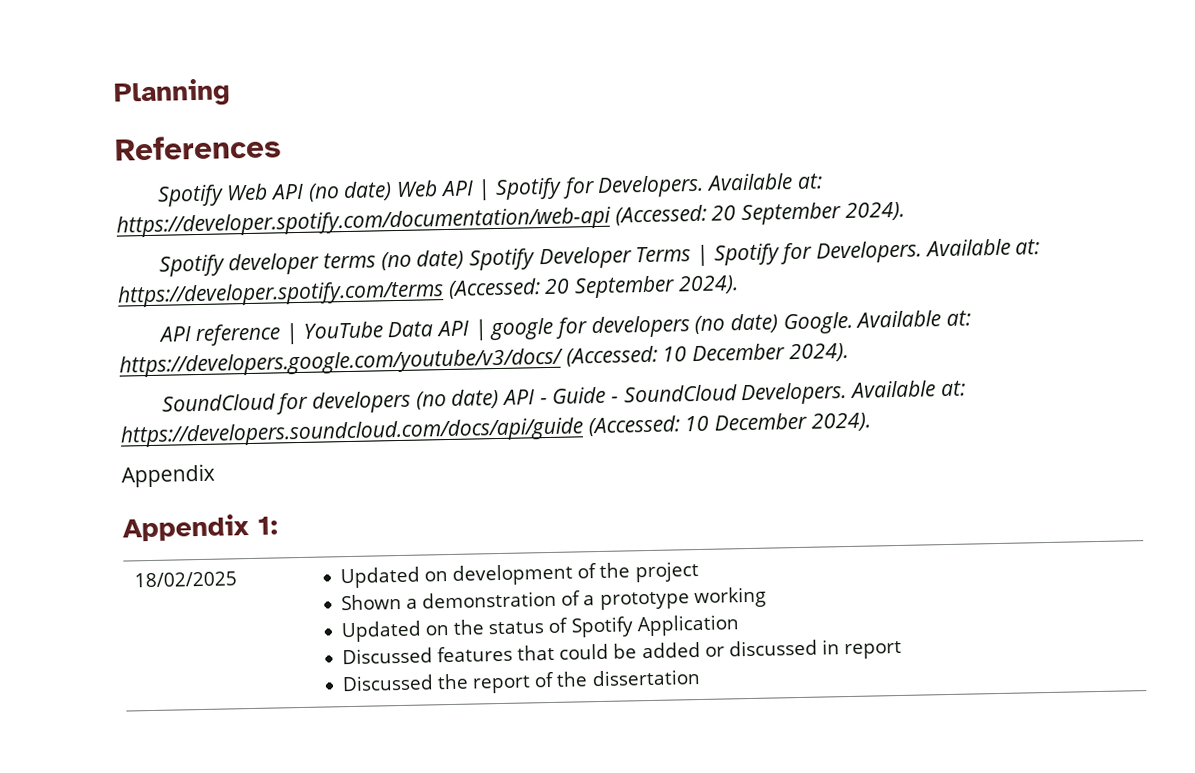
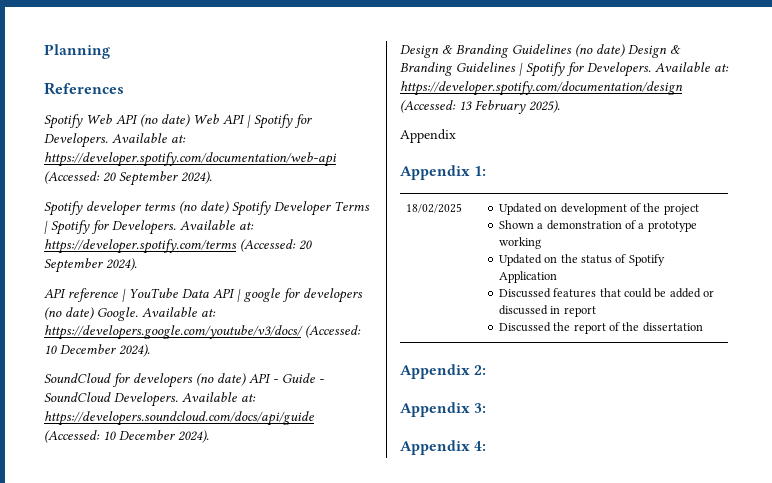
(871, 422) none -> [400,44,681,58] [400,62,729,77] [400,81,683,96] [400,100,560,114] // Design & Branding Guidelines (no date) Design & Branding Guidelines | Spotify for Developers. Available at: https://developer.spotify.com/documentation/design (Accessed: 13 February 2025).
(700, 678) none -> [400,364,487,379] [400,402,487,417] [400,440,487,455] // Appendix 2: // Appendix 3: // Appendix 4:

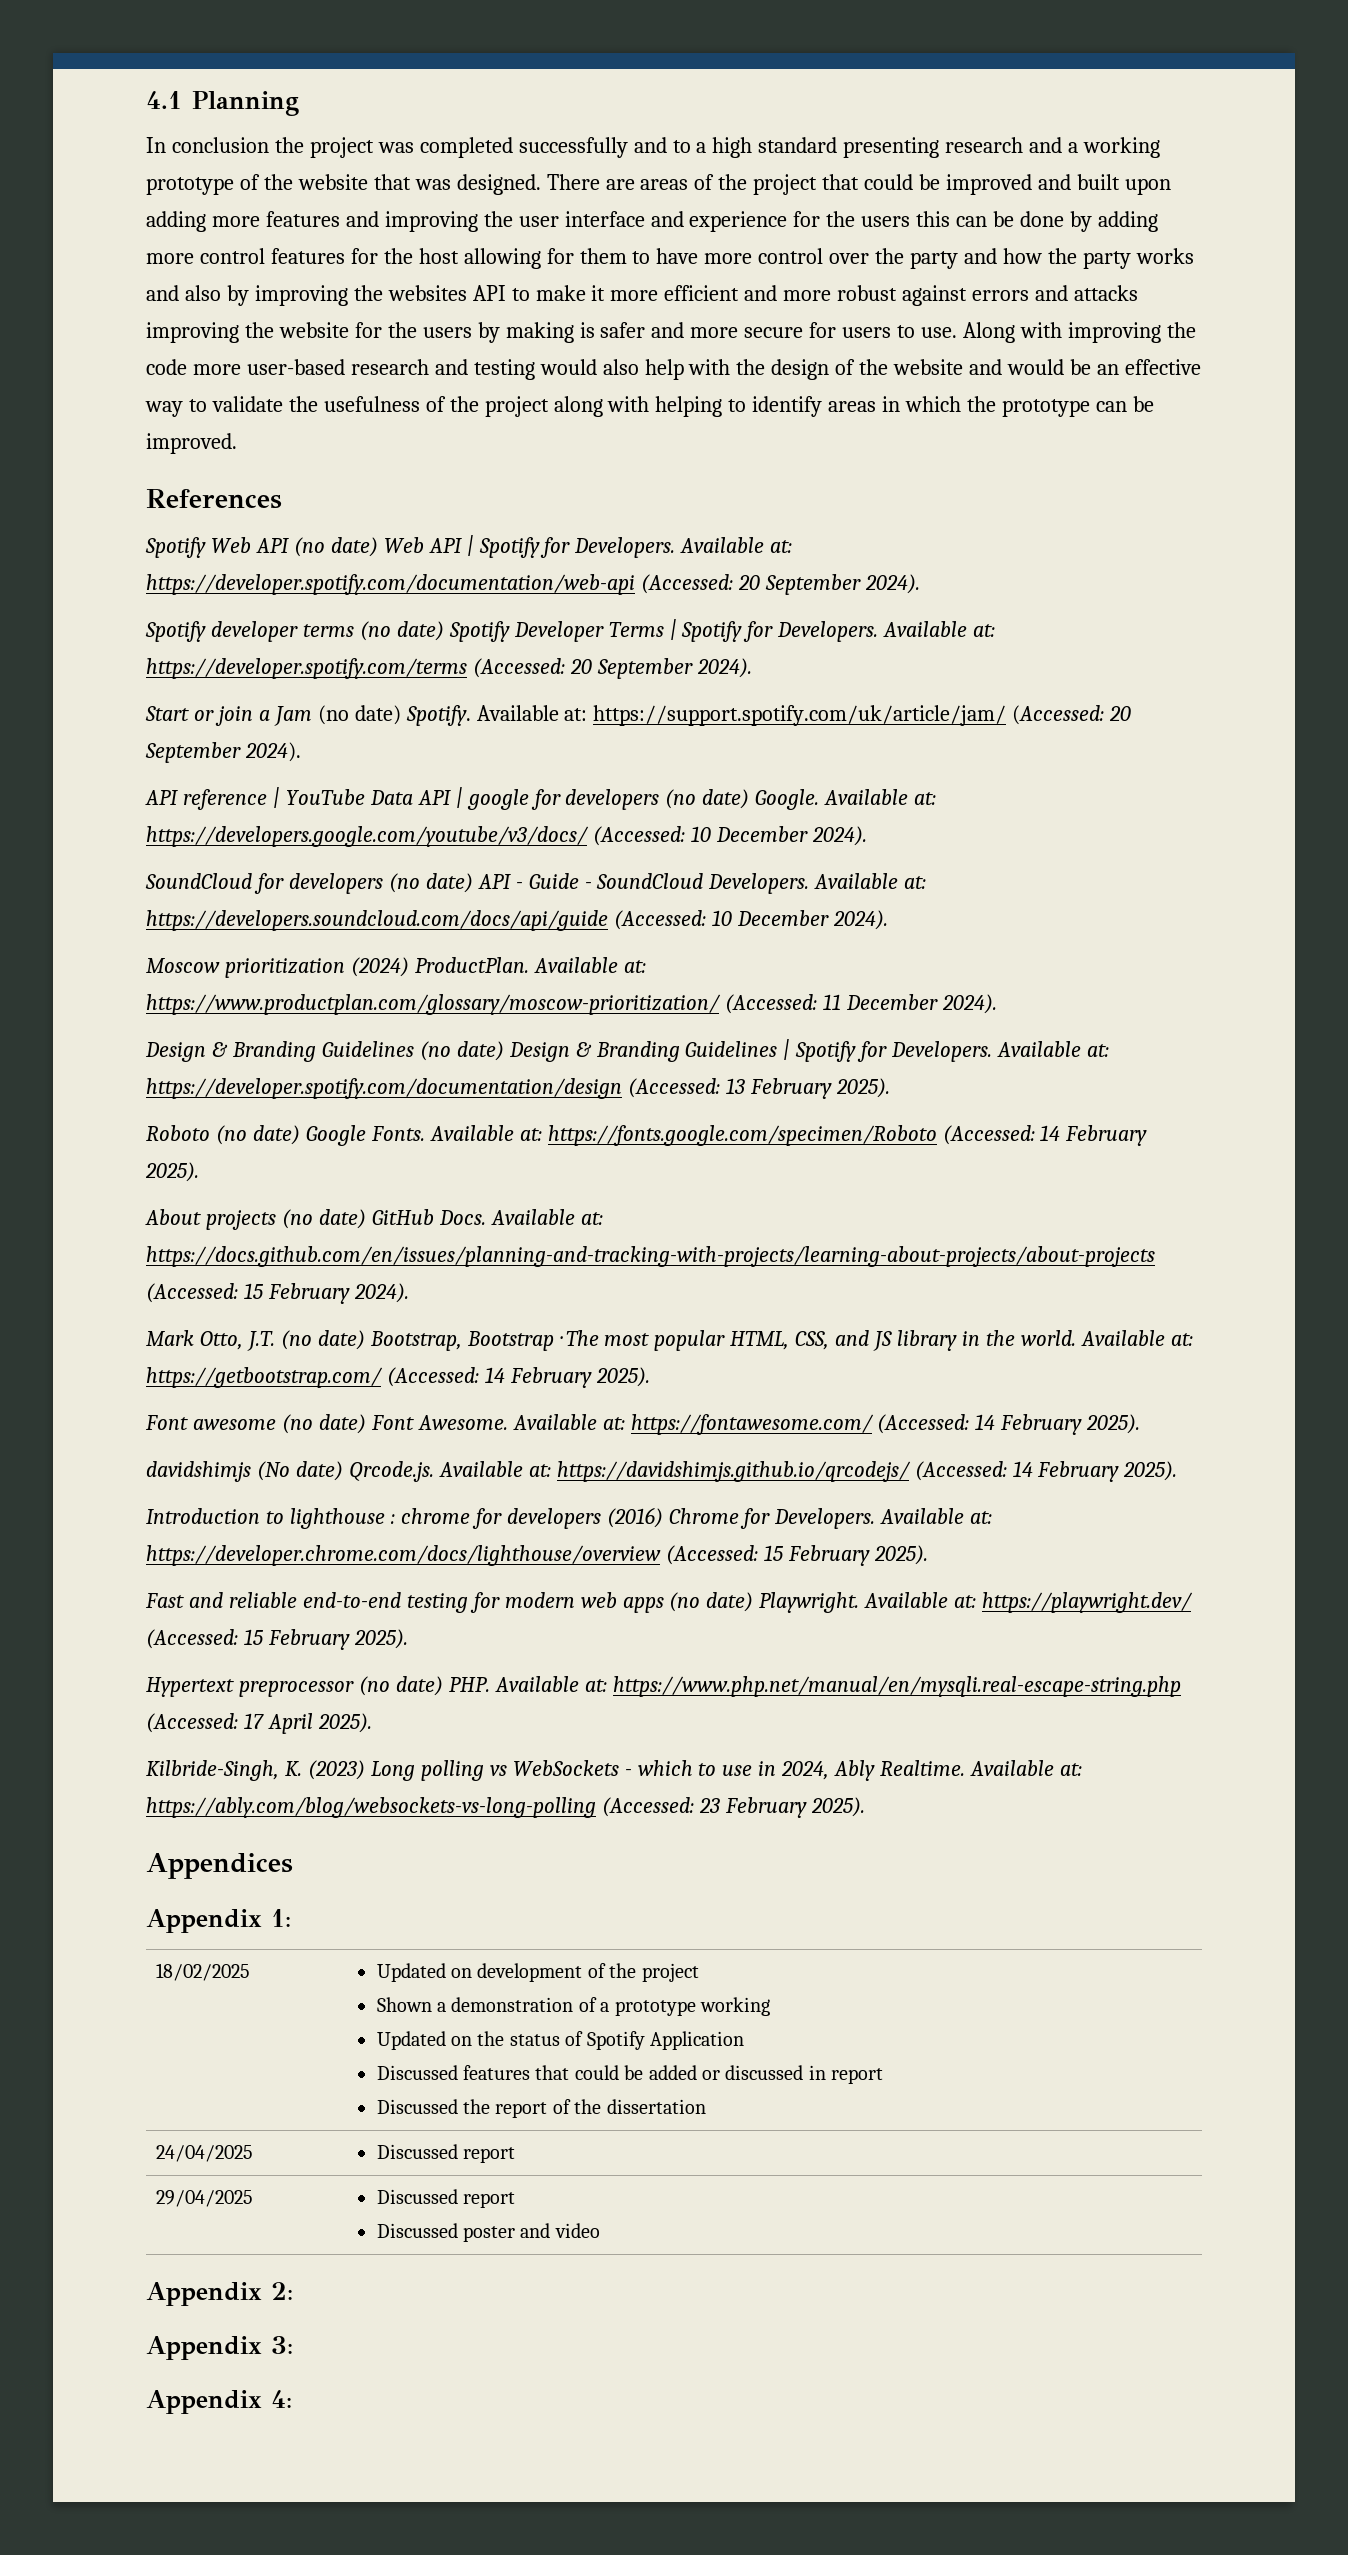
(44, 51) none -> [146,91,182,109] 4.1
(110, 51) none -> [146,137,1161,158] [146,174,1171,195] [146,211,1158,232] [146,248,1194,269] [146,285,1138,306] [146,322,1196,343] [146,359,1201,380] [145,396,1154,417] [146,433,237,454] // In conclusion the project was completed successfully and to a high standard presenting research and a working prototype of the website that was designed. There are areas of the project that could be improved and built upon adding more features and improving the user interface and experience for the users this can be done by adding more control features for the host allowing for them to have more control over the party and how the party works and also by improving the websites API to make it more efficient and more robust against errors and attacks improving the website for the users by making is safer and more secure for users to use. Along with improving the code more user-based research and testing would also help with the design of the website and would be an effective way to validate the usefulness of the project along with helping to identify areas in which the prototype can be improved.
(137, 264) none -> [145,705,1132,726] [145,742,301,763] // Start or join a Jam (no date) Spotify. Available at: https://support.spotify.com/uk/article/jam/ (Accessed: 20 September 2024).
(209, 436) none -> [146,957,646,978] [146,994,997,1015] // Moscow prioritization (2024) ProductPlan. Available at: https://www.productplan.com/glossary/moscow-prioritization/ (Accessed: 11 December 2024).
[400,129,456,143] Appendix -> [146,1125,1148,1146] [145,1162,199,1182] [145,1209,603,1230] [146,1246,1155,1267] [146,1283,409,1304] [146,1330,1193,1351] [146,1367,650,1388] [145,1414,1141,1435] [146,1461,1178,1482] [146,1507,993,1529] [146,1545,928,1566] [145,1592,1194,1613] [146,1629,408,1650] [146,1676,1181,1697] [146,1713,372,1734] [146,1760,1083,1781] [146,1797,865,1818] [146,1853,293,1879] Roboto (no date) Google Fonts. Available at: https://fonts.google.com/specimen/Roboto (Accessed: 14 February 2025). // About projects (no date) GitHub Docs. Available at: https://docs.github.com/en/issues/planning-and-tracking-with-projects/learning-about-projects/about-projects (Accessed: 15 February 2024). // Mark Otto, J.T. (no date) Bootstrap, Bootstrap · The most popular HTML, CSS, and JS library in the world. Available at: https://getbootstrap.com/ (Accessed: 14 February 2025). // Font awesome (no date) Font Awesome. Available at: https://fontawesome.com/ (Accessed: 14 February 2025). // davidshimjs (No date) Qrcode.js. Available at: https://davidshimjs.github.io/qrcodejs/ (Accessed: 14 February 2025). // Introduction to lighthouse : chrome for developers (2016) Chrome for Developers. Available at: https://developer.chrome.com/docs/lighthouse/overview (Accessed: 15 February 2025). // Fast and reliable end-to-end testing for modern web apps (no date) Playwright. Available at: https://playwright.dev/ (Accessed: 15 February 2025). // Hypertext preprocessor (no date) PHP. Available at: https://www.php.net/manual/en/mysqli.real-escape-string.php (Accessed: 17 April 2025). // Kilbride-Singh, K. (2023) Long polling vs WebSockets - which to use in 2024, Ably Realtime. Available at: https://ably.com/blog/websockets-vs-long-polling (Accessed: 23 February 2025). // Appendices
(703, 327) none -> [155,2145,253,2162] [376,2144,515,2163] [155,2190,253,2207] [376,2189,515,2208] [376,2223,600,2242] // 24/04/2025 | Discussed report // 29/04/2025 | Discussed report // Discussed poster and video

